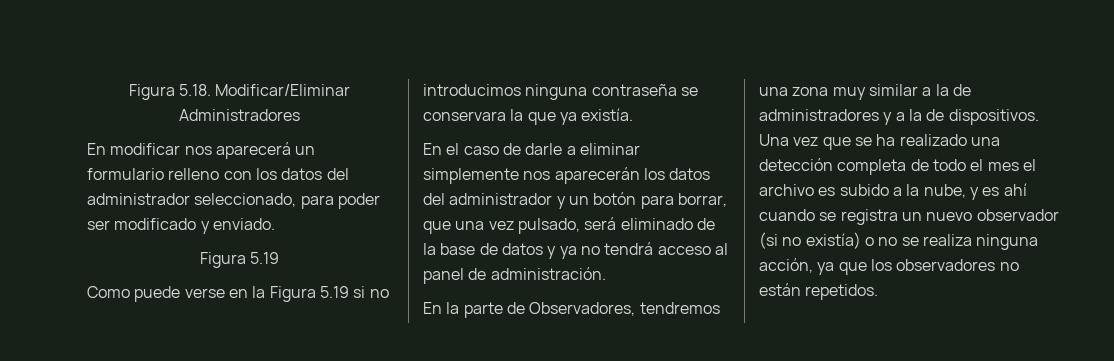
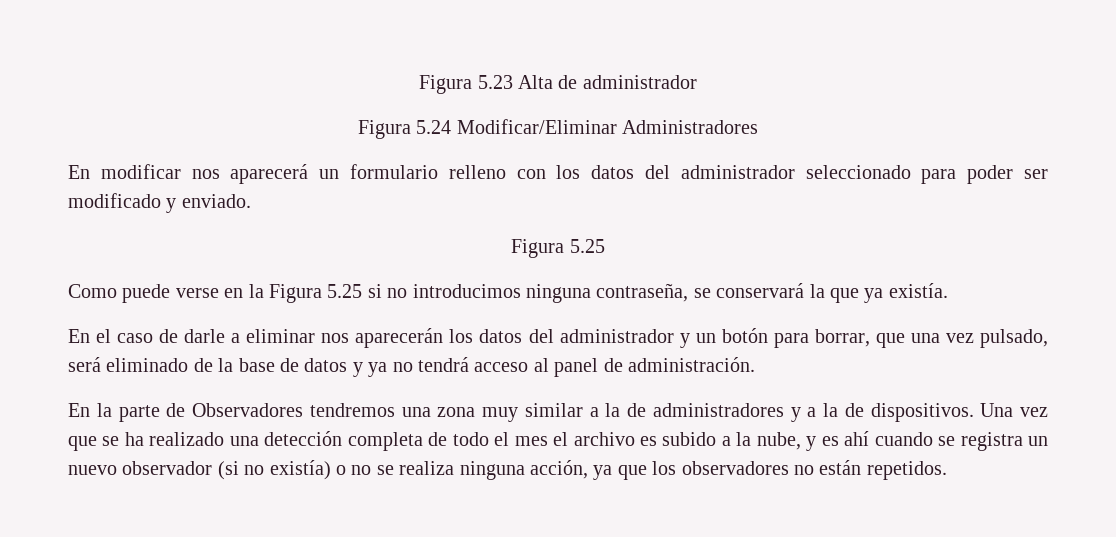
[128,84,211,100] Figura 5.18. -> [419,75,697,94] [357,120,452,139] Figura 5.23 Alta de administrador // Figura 5.24
[194,193,297,207] seleccionado, -> [805,165,911,179] seleccionado
[250,252,280,264] 5.19 -> [569,239,605,253] 5.25
[319,286,349,298] 5.19 -> [327,284,363,298] 5.25
[591,84,698,96] [423,111,506,121] contraseña se conservara -> [596,283,805,302] contraseña, se conservará
[423,168,519,184] simplemente -> (316, 336) none
[529,302,636,316] Observadores, -> [192,403,303,417] Observadores

